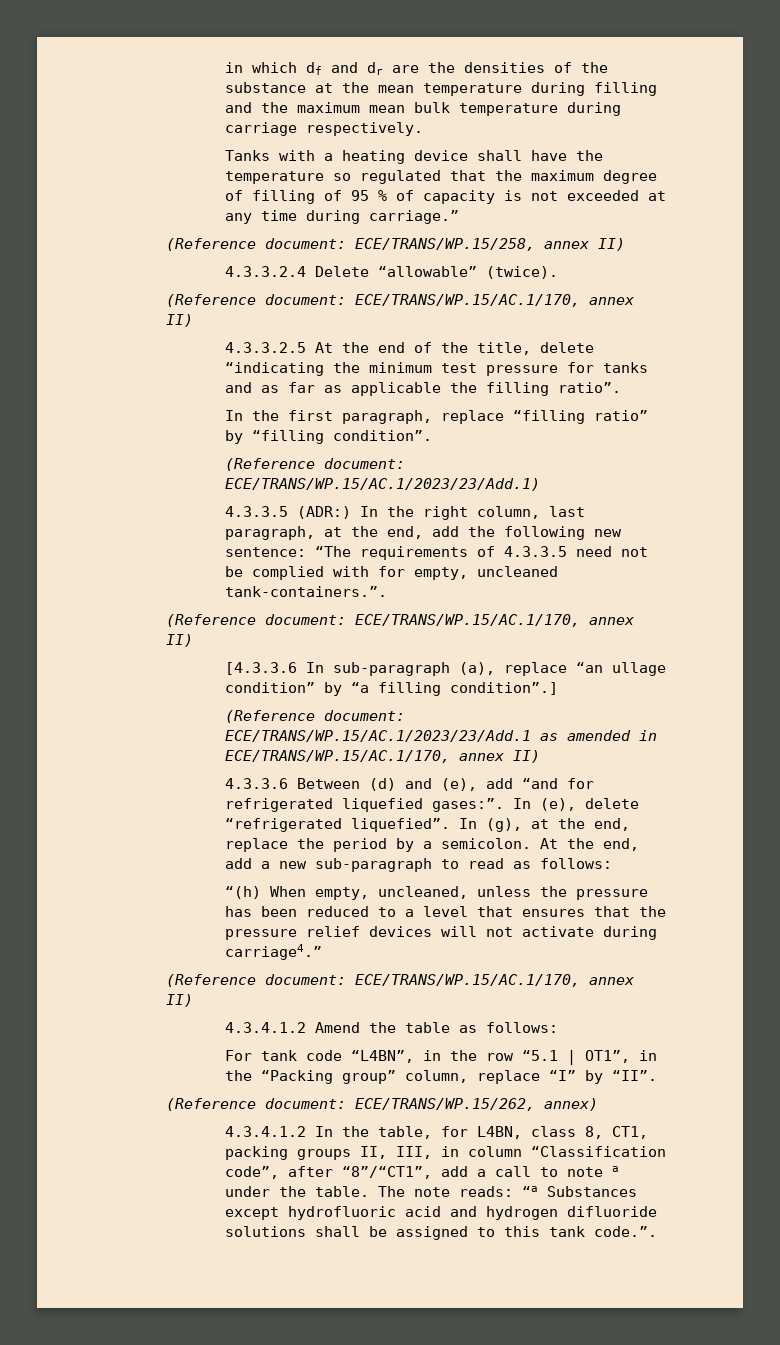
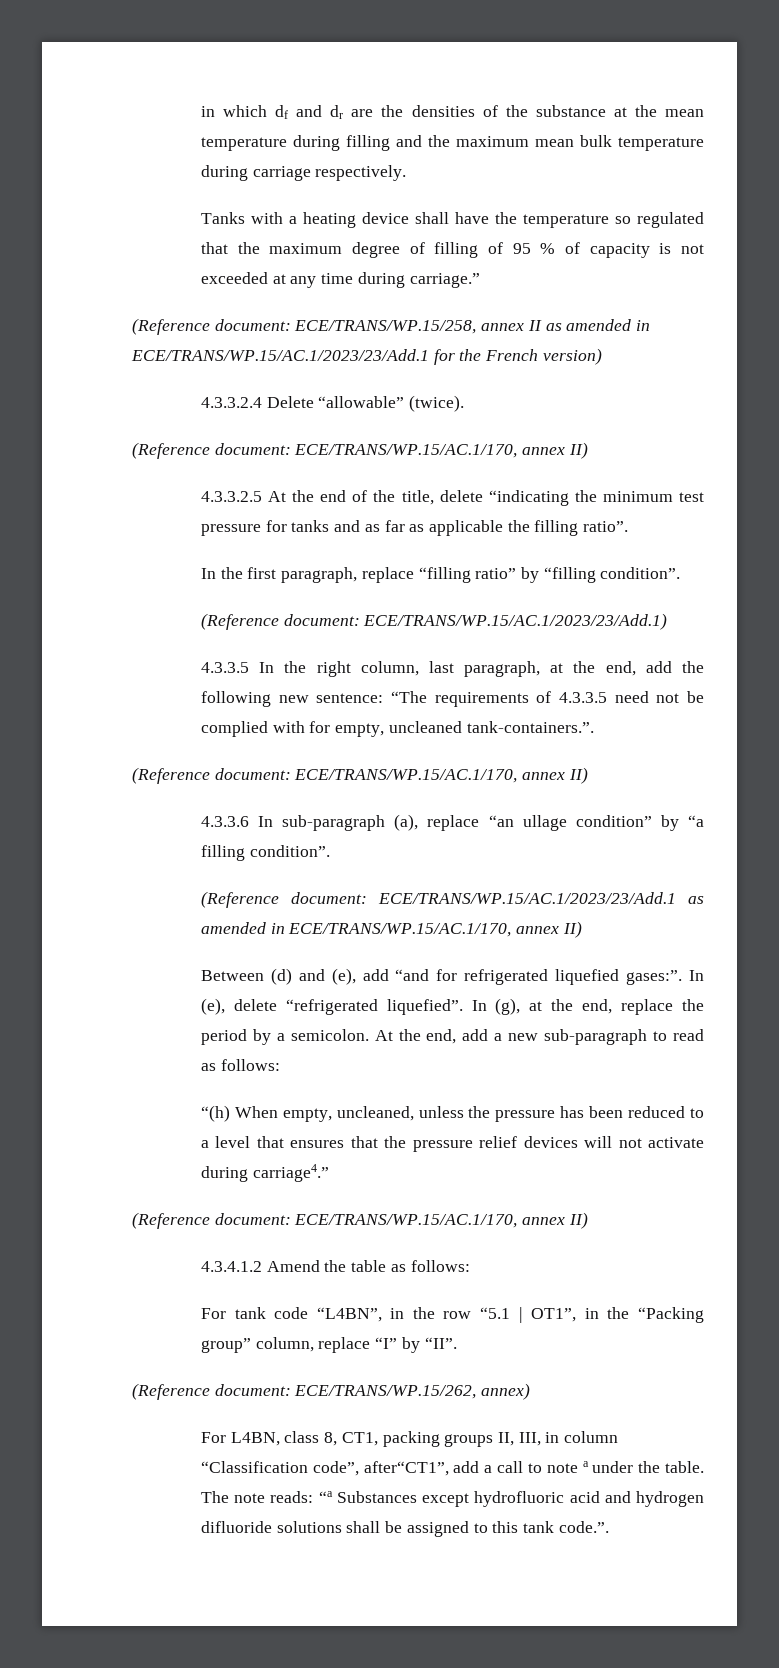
[597,238,625,251] II) -> [527,319,651,331] [130,348,602,365] II as amended in ECE/TRANS/WP.15/AC.1/2023/23/Add.1 for the French version)
[297,506,352,519] (ADR:) -> (249, 667) none
[225,662,298,675] [4.3.3.6 -> [200,816,249,827] 4.3.3.6
[450,682,559,695] condition”.] -> [249,845,330,857] condition”.
[225,778,289,789] 4.3.3.6 -> (582, 929) none
[225,1126,469,1139] 4.3.4.1.2 In the table, for -> [200,1432,226,1443] For
[288,1166,433,1179] after “8”/“CT1”, -> [363,1461,449,1476] after“CT1”,

